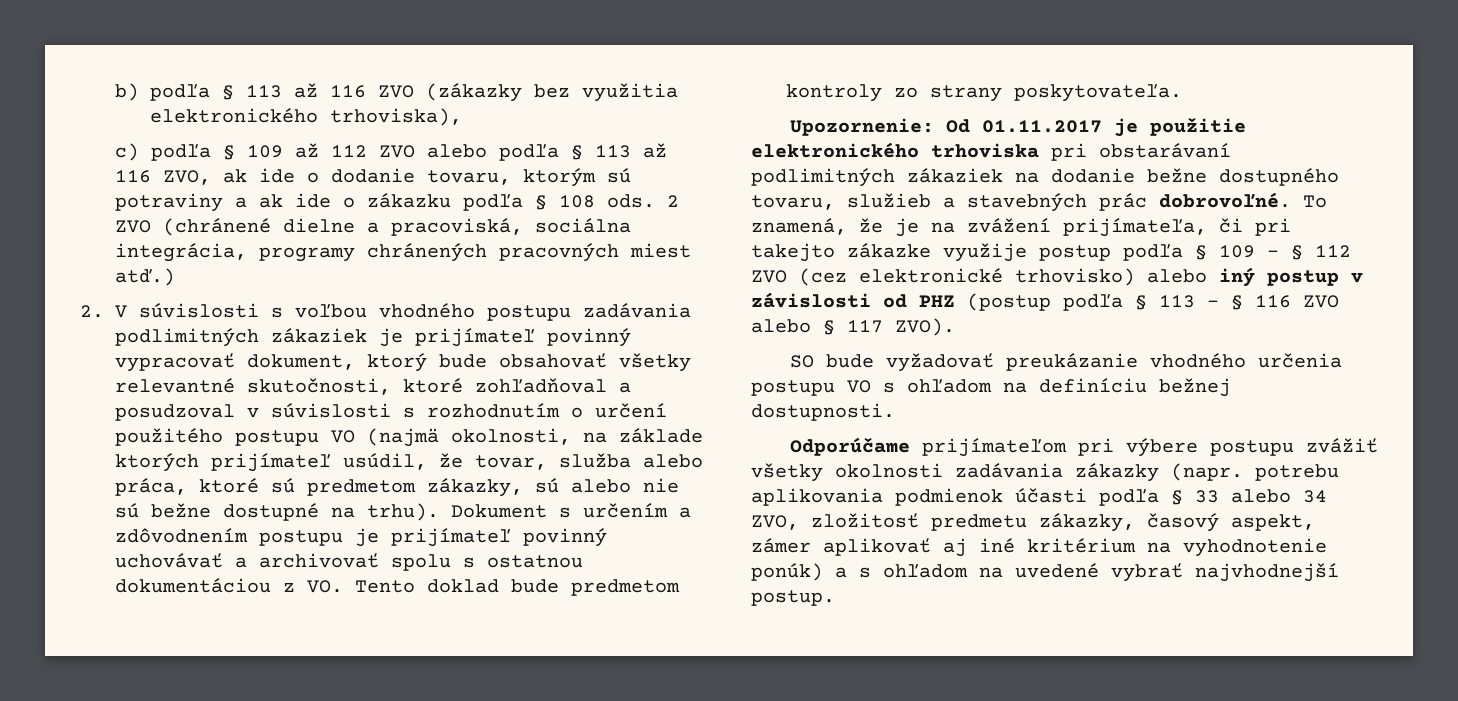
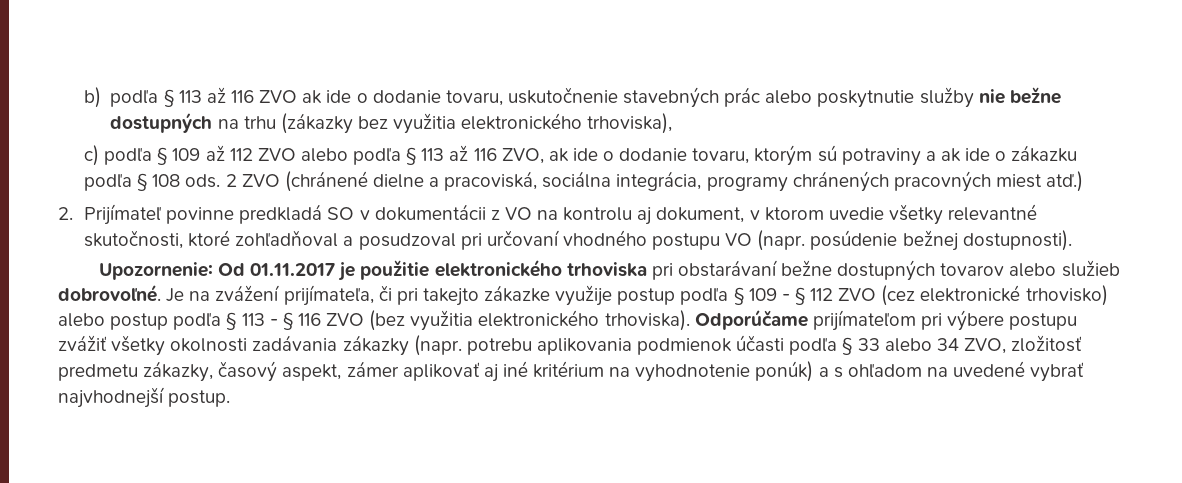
(414, 91) none -> [302,87,1061,108] [110,112,276,133] ak ide o dodanie tovaru, uskutočnenie stavebných prác alebo poskytnutie služby nie bežne dostupných na trhu
[114,303,691,321] [114,328,631,347] [114,353,607,372] V súvislosti s voľbou vhodného postupu zadávania podlimitných zákaziek je prijímateľ povinný vypracovať dokument, ktorý bude obsahovať -> [83,204,884,225] Prijímateľ povinne predkladá SO v dokumentácii z VO na kontrolu aj dokument, v ktorom uvedie
[246,403,667,418] [114,428,703,447] [114,453,703,472] [114,478,679,497] [114,503,691,521] [114,528,607,547] [114,553,583,571] [114,578,680,596] [785,84,1182,102] v súvislosti s rozhodnutím o určení použitého postupu VO (najmä okolnosti, na základe ktorých prijímateľ usúdil, že tovar, služba alebo práca, ktoré sú predmetom zákazky, sú alebo nie sú bežne dostupné na trhu). Dokument s určením a zdôvodnením postupu je prijímateľ povinný uchovávať a archivovať spolu s ostatnou dokumentáciou z VO. Tento doklad bude predmetom kontroly zo strany poskytovateľa. -> [460,230,1072,251] pri určovaní vhodného postupu VO (napr. posúdenie bežnej dostupnosti).
[751,168,1339,187] [751,192,1327,212] [751,218,919,237] podlimitných zákaziek na dodanie bežne dostupného tovaru, služieb a stavebných prác dobrovoľné. To znamená, že je -> [781,260,1120,281] [58,284,185,302] bežne dostupných tovarov alebo služieb dobrovoľné. Je
[1219,267,1363,287] [751,292,1051,311] iný postup v závislosti od PHZ (postup -> [110,313,169,330] postup
[751,318,955,336] [789,353,1342,372] [751,378,1231,397] [751,403,895,421] alebo § 117 ZVO). // SO bude vyžadovať preukázanie vhodného určenia postupu VO s ohľadom na definíciu bežnej dostupnosti. // -> [369,310,690,331] (bez využitia elektronického trhoviska).

